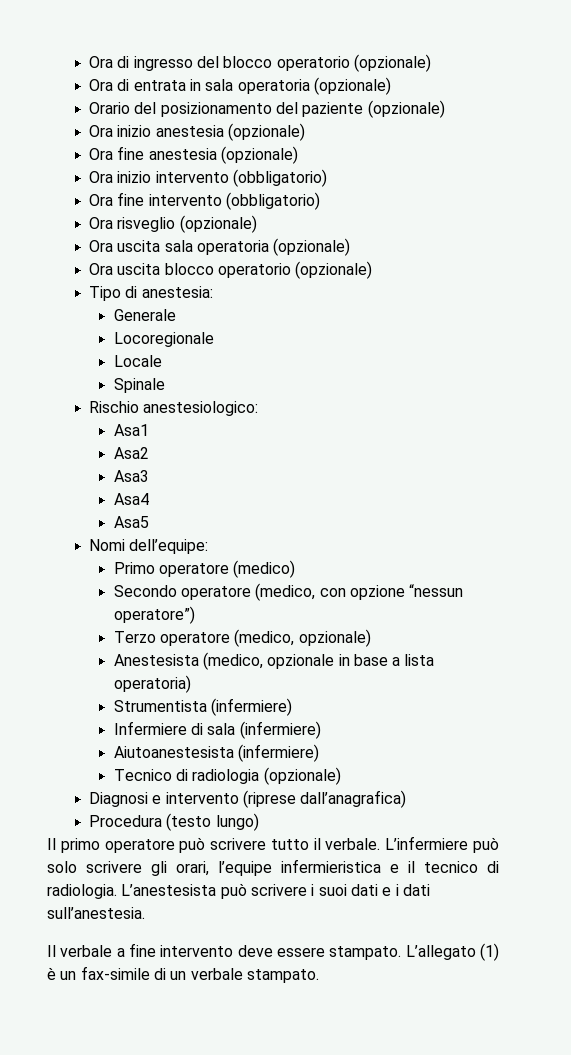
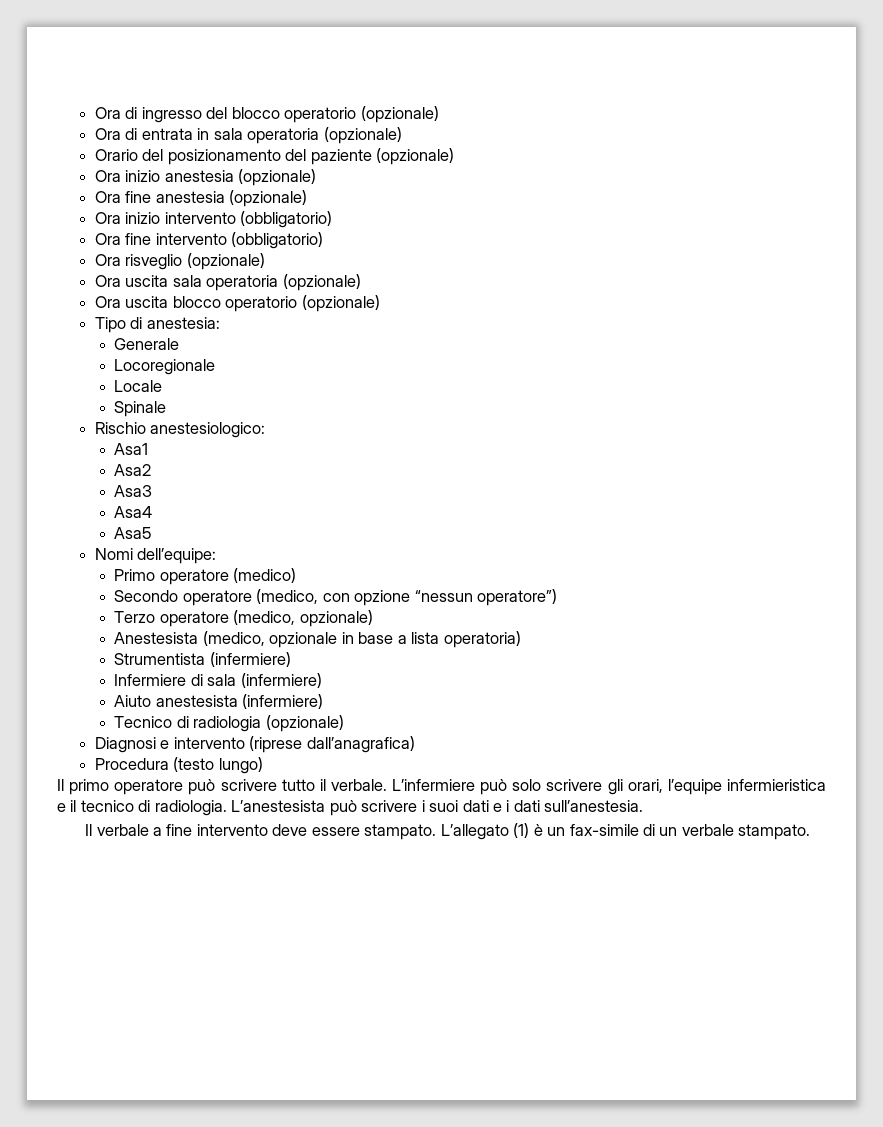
[113,746,234,758] Aiutoanestesista -> [114,695,238,707] Aiuto anestesista

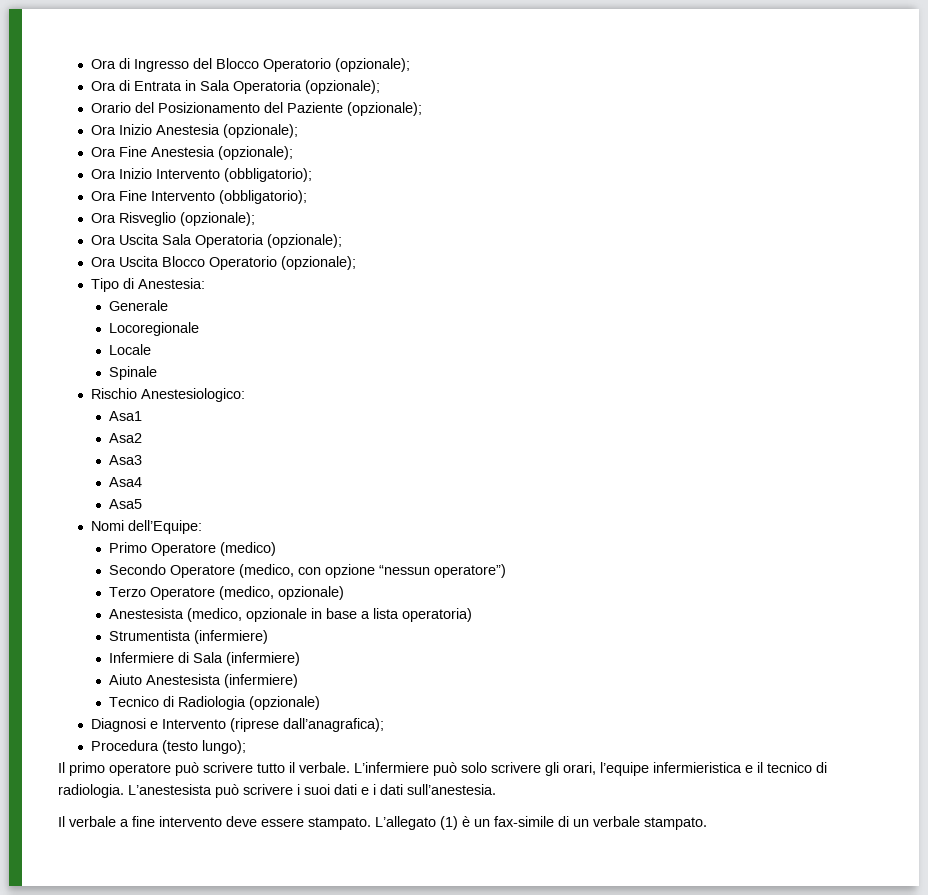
[94,106,439,123] [94,127,402,144] [94,148,455,165] [94,169,317,186] [94,190,308,207] [94,211,333,228] [94,232,324,249] [94,253,265,270] [94,274,361,291] [94,295,380,312] Ora di ingresso del blocco operatorio (opzionale) // Ora di entrata in sala operatoria (opzionale) // Orario del posizionamento del paziente (opzionale) // Ora inizio anestesia (opzionale) // Ora fine anestesia (opzionale) // Ora inizio intervento (obbligatorio) // Ora fine intervento (obbligatorio) // Ora risveglio (opzionale) // Ora uscita sala operatoria (opzionale) // Ora uscita blocco operatorio (opzionale) -> [91,58,411,72] [91,80,381,94] [91,102,423,116] [91,124,299,138] [91,146,294,160] [91,168,313,182] [91,190,308,204] [91,212,256,226] [91,234,343,248] [91,256,357,270] Ora di Ingresso del Blocco Operatorio (opzionale); // Ora di Entrata in Sala Operatoria (opzionale); // Orario del Posizionamento del Paziente (opzionale); // Ora Inizio Anestesia (opzionale); // Ora Fine Anestesia (opzionale); // Ora Inizio Intervento (obbligatorio); // Ora Fine Intervento (obbligatorio); // Ora Risveglio (opzionale); // Ora Uscita Sala Operatoria (opzionale); // Ora Uscita Blocco Operatorio (opzionale);
[146,317,220,329] anestesia: -> [138,278,206,289] Anestesia:
[150,422,266,438] anestesiologico: -> [141,388,246,402] Anestesiologico:
[137,548,217,564] dell’equipe: -> [128,520,203,534] dell’Equipe:
[159,569,229,585] operatore -> [150,543,216,556] Operatore
[182,590,252,606] operatore -> [169,565,235,578] Operatore
[159,611,229,627] operatore -> [149,587,215,600] Operatore
[207,674,237,686] sala -> [192,652,223,663] Sala
[155,695,238,707] anestesista -> [145,674,221,685] Anestesista
[193,716,262,732] radiologia -> [177,696,246,710] Radiologia
[173,736,415,753] intervento (riprese dall’anagrafica) -> [162,718,385,732] Intervento (riprese dall’anagrafica);
[218,757,263,774] lungo) -> [202,740,247,754] lungo);

